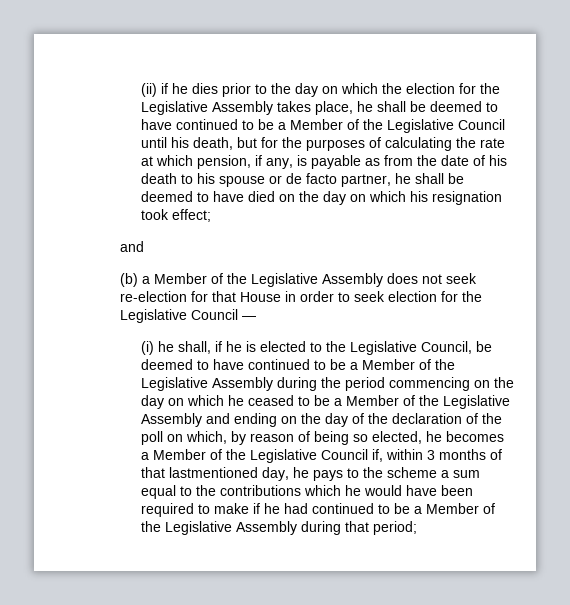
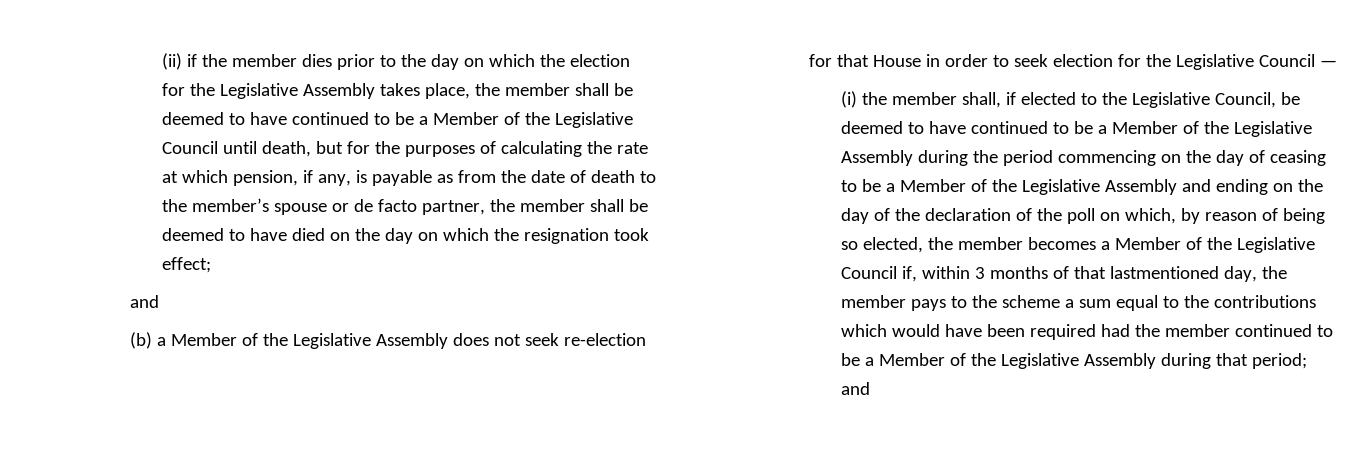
[171,83,188,94] he -> [202,54,298,67] the member
[356,101,373,112] he -> [475,83,571,96] the member
[170,137,189,148] his -> (258, 147) none
[488,155,507,166] his -> (587, 176) none
[196,173,215,184] his -> [162,198,270,212] the member’s
[394,173,411,184] he -> [490,199,586,212] the member
[409,191,428,202] his -> [494,228,520,241] the
[157,341,256,354] he shall, if he is -> [862,92,1017,108] the member shall, if
[167,395,294,406] on which he ceased -> [1249,150,1327,166] of ceasing
[425,431,442,442] he -> [928,237,1024,250] the member
[292,467,309,478] he -> [1262,266,1288,279] [841,295,907,308] the member
[344,485,361,496] he -> (888, 330) none
[197,503,308,514] to make if he had -> [1101,324,1231,337] had the member
(417, 528) none -> [841,382,871,395] and

